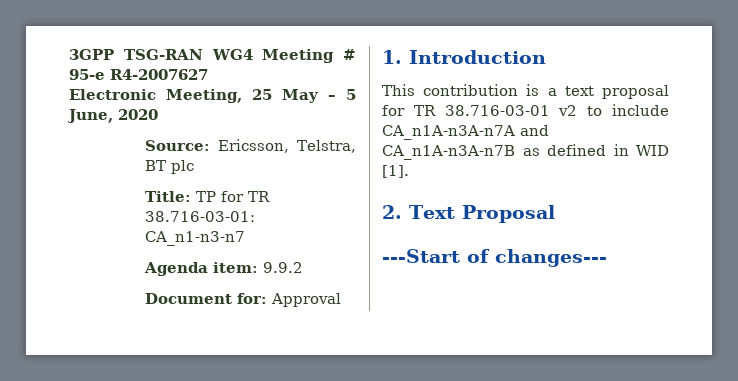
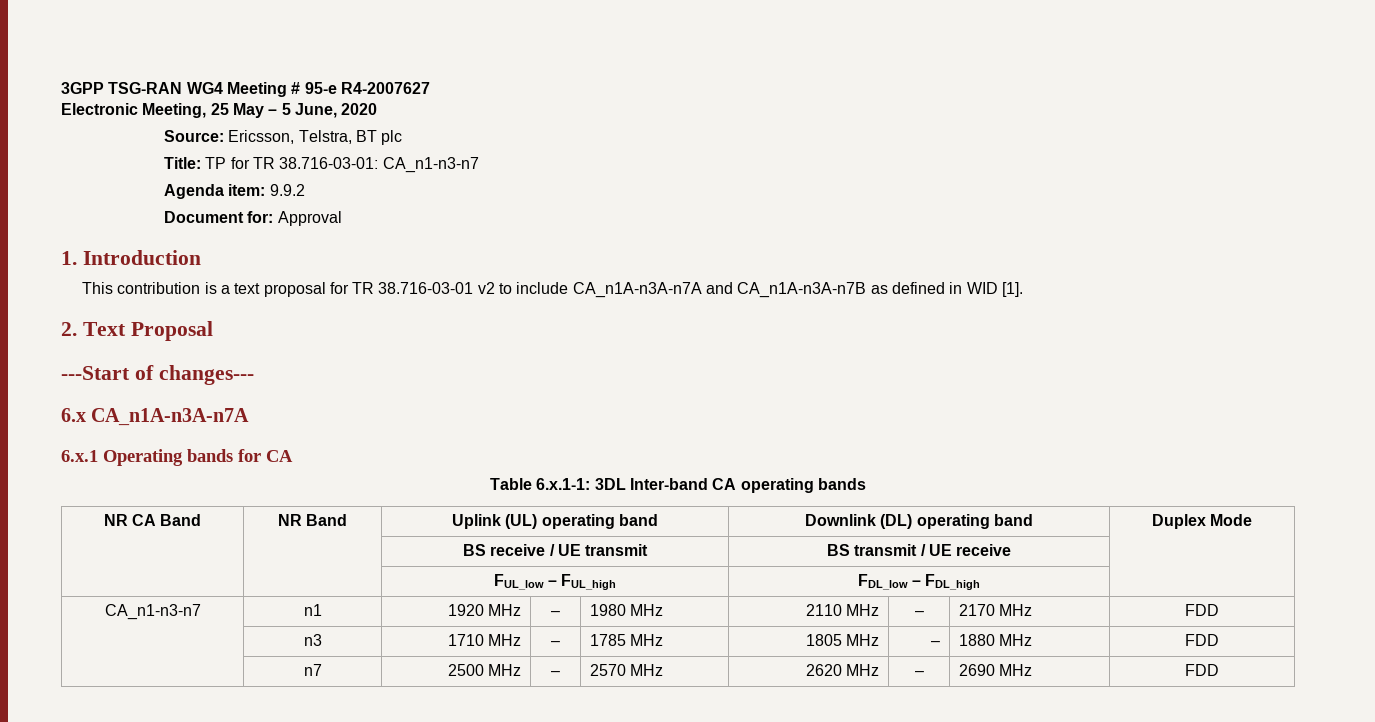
(607, 258) none -> [61,408,250,426] [61,449,293,466] [490,478,866,493] [103,514,202,526] [277,514,348,526] [452,514,658,529] [805,514,1033,529] [1151,514,1253,529] [462,544,649,556] [826,544,1012,556] [493,574,617,590] [857,574,981,590] [104,604,201,620] [303,604,322,616] [447,604,521,616] [551,611,560,616] [590,604,664,616] [805,604,879,616] [914,611,924,616] [959,604,1033,616] [1185,604,1219,616] [303,634,322,646] [447,634,521,646] [551,641,560,646] [590,634,664,646] [805,634,879,646] [930,641,940,646] [959,634,1033,646] [1185,634,1219,646] [303,664,322,676] [447,664,521,676] [551,671,560,676] [590,664,664,676] [805,664,879,676] [914,671,924,676] [959,664,1033,676] [1185,664,1219,676] // 6.x CA_n1A-n3A-n7A // 6.x.1 Operating bands for CA // Table 6.x.1-1: 3DL Inter-band CA operating bands // NR CA Band | NR Band | Uplink (UL) operating band | Downlink (DL) operating band | Duplex Mode // | | BS receive / UE transmit | BS transmit / UE receive | // | | FUL_low – FUL_high | FDL_low – FDL_high | // CA_n1-n3-n7 | n1 | 1920 MHz | – | 1980 MHz | 2110 MHz | – | 2170 MHz | FDD // | n3 | 1710 MHz | – | 1785 MHz | 1805 MHz | – | 1880 MHz | FDD // | n7 | 2500 MHz | – | 2570 MHz | 2620 MHz | – | 2690 MHz | FDD

